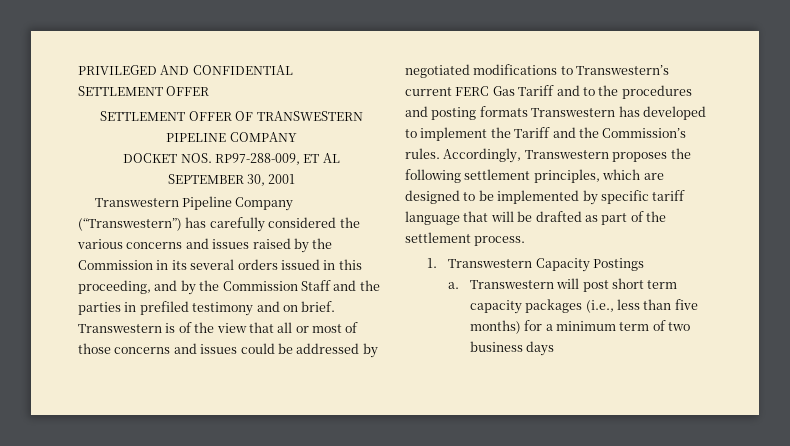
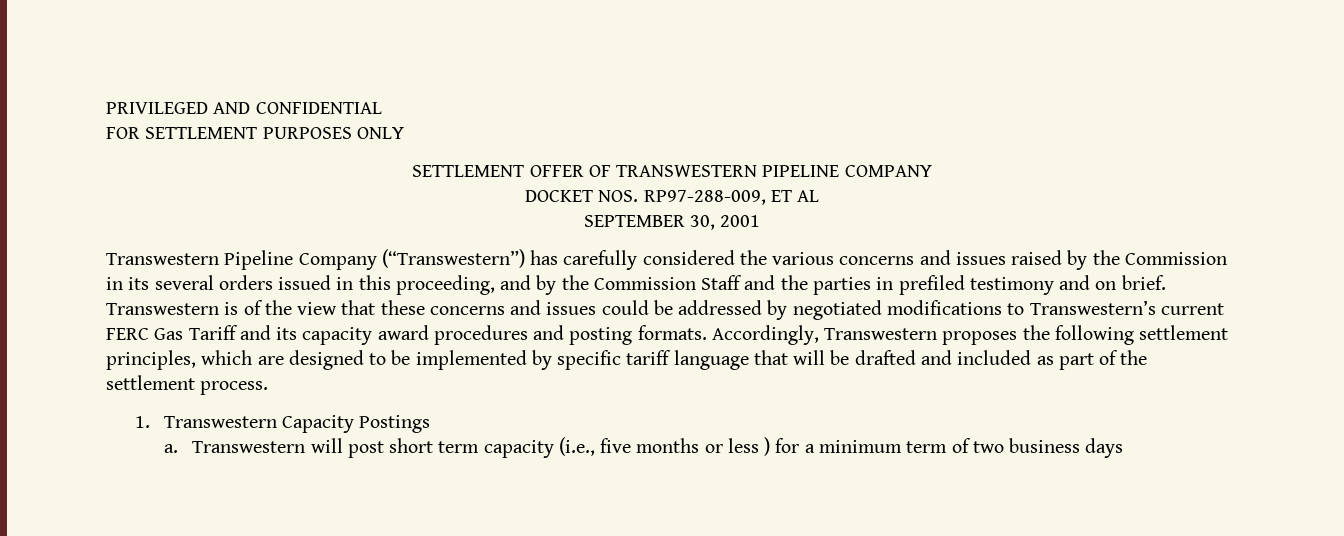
[78,86,210,96] SETTLEMENT OFFER -> [106,127,404,139] FOR SETTLEMENT PURPOSES ONLY
[277,322,359,333] [78,343,111,354] all or most of those -> [380,300,425,315] these
[582,85,692,99] [405,106,706,120] [405,127,687,141] [405,148,440,159] to the procedures and posting formats Transwestern has developed to implement the Tariff and the Commission’s rules. -> [276,325,707,345] its capacity award procedures and posting formats.
(582, 216) none -> [920,350,1032,365] and included
[525,299,698,313] [469,320,521,334] packages (i.e., less than five months) -> [558,437,771,456] (i.e., five months or less )

